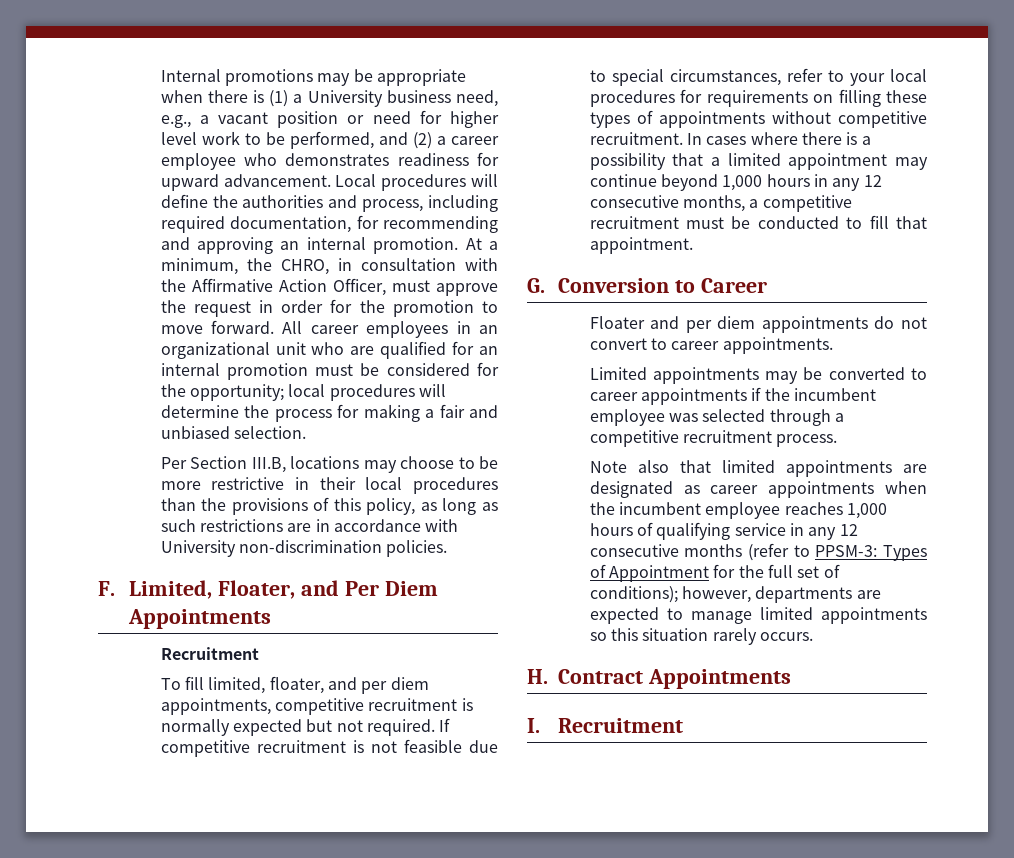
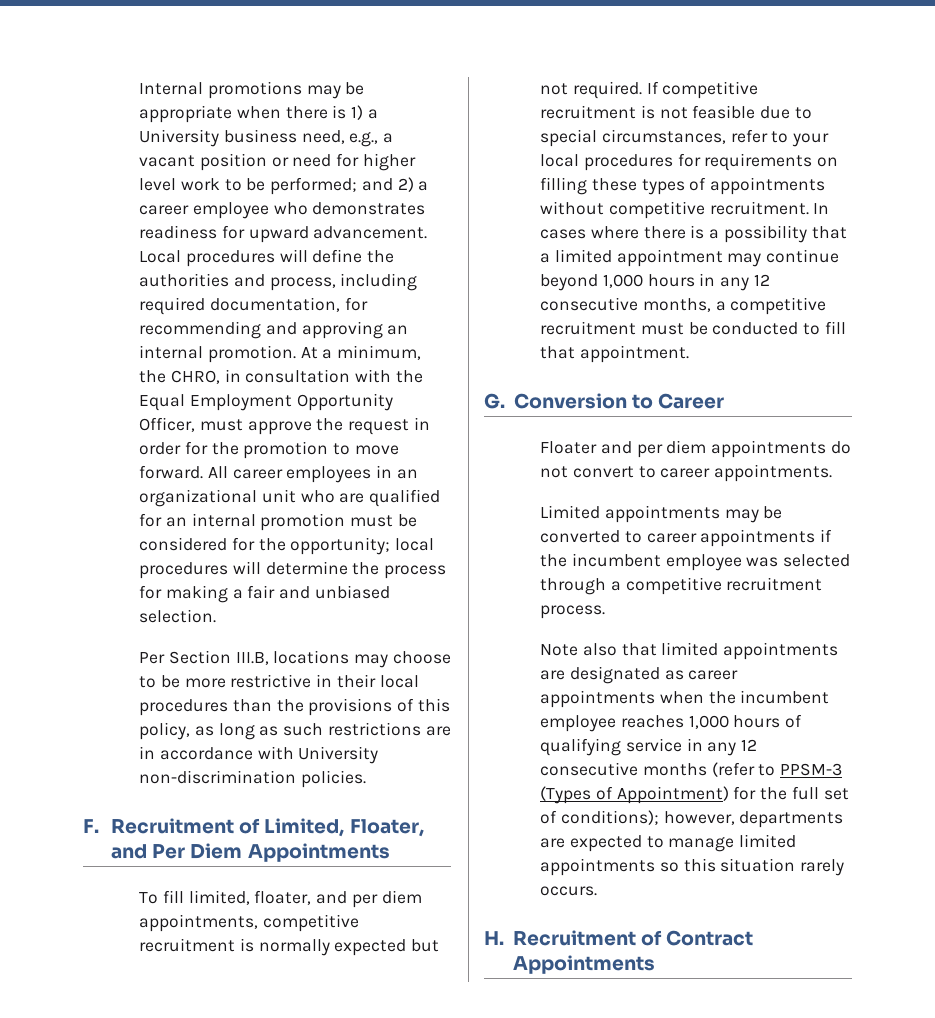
[269,90,289,107] (1) -> [351,105,364,120] 1)
[289,131,432,149] performed, and (2) -> [270,177,414,195] performed; and 2)
[191,278,327,292] Affirmative Action -> [139,393,393,411] Equal Employment Opportunity
(115, 588) none -> [111,818,261,834] Recruitment of
[160,647,259,660] // Recruitment -> (390, 852) none
[815,545,927,561] [589,564,710,582] PPSM-3: Types of Appointment -> [780,763,843,776] [540,786,729,804] PPSM-3 (Types of Appointment)
(548, 676) none -> [512,930,662,946] Recruitment of
[527,718,684,733] // I. Recruitment -> (655, 964) none

